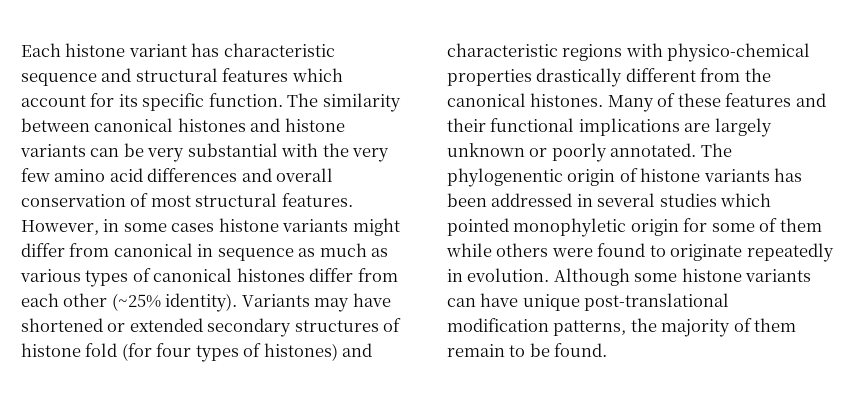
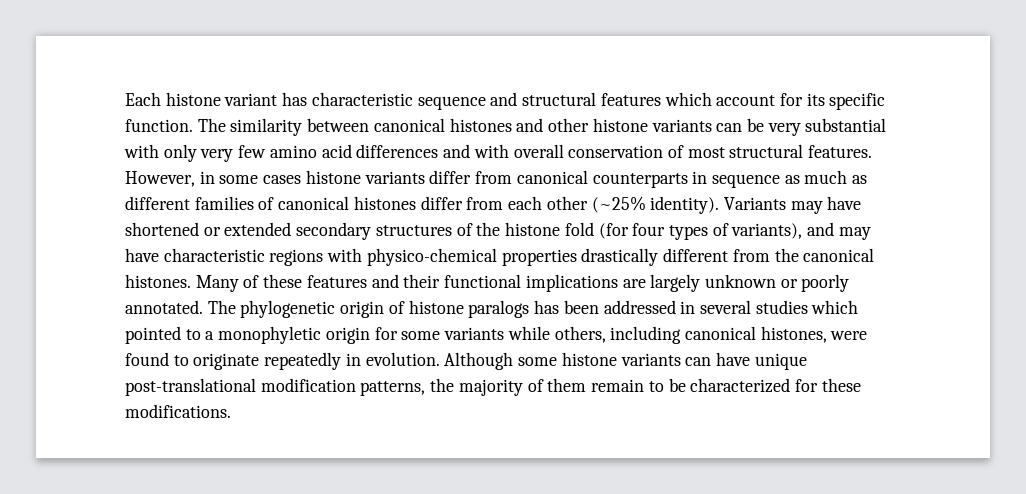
(281, 125) none -> [548,118,590,132] other
[322,143,349,157] the -> [163,144,197,162] only
(272, 175) none -> [473,144,509,158] with
[352,218,400,236] might -> (425, 177) none
(193, 250) none -> [592,173,688,188] counterparts
[20,269,129,287] various types -> [125,196,254,210] different families
(402, 325) none -> [476,222,501,236] the
[263,343,373,361] histones) and -> [731,222,871,240] [125,248,159,262] variants), and may have
[447,168,563,187] phylogenentic -> [240,300,336,318] phylogenetic
[703,169,770,182] variants -> [468,300,530,318] paralogs
(509, 227) none -> [185,329,215,340] to a
[759,218,822,232] [446,243,549,257] of them while others -> [444,326,827,344] variants while others, including canonical histones,
[554,343,608,357] found. -> [690,378,861,393] [125,404,231,418] characterized for these modifications.

